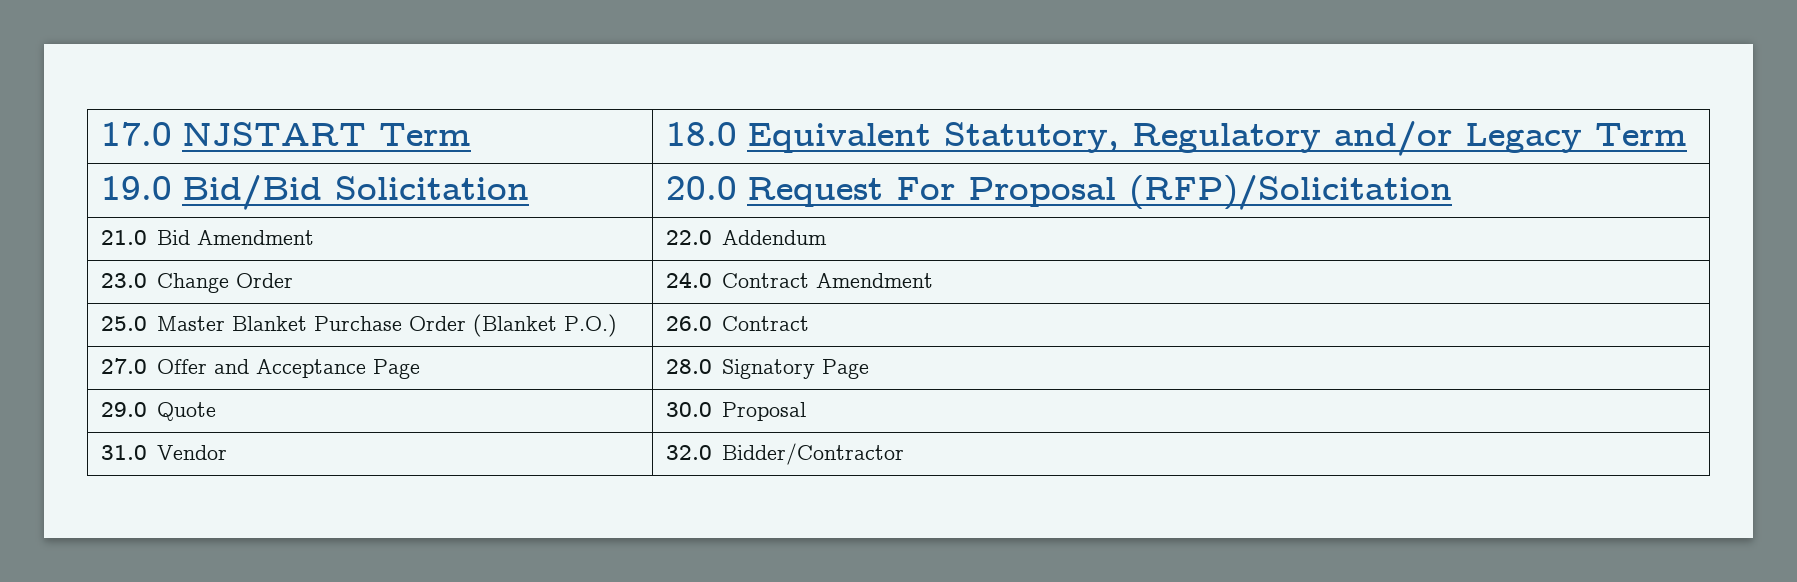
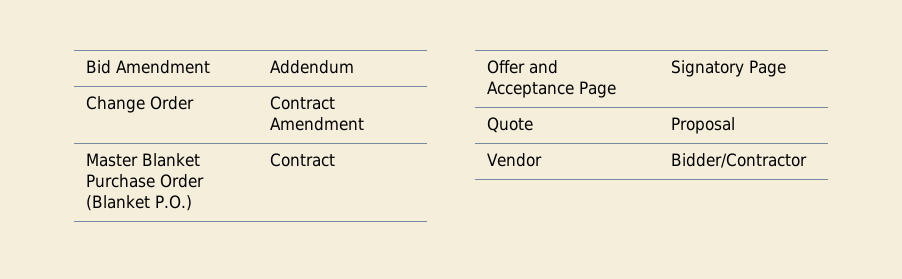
[100,122,472,146] [665,121,1688,156] [100,175,530,210] [665,175,1453,210] [100,230,147,245] 17.0 NJSTART Term | 18.0 Equivalent Statutory, Regulatory and/or Legacy Term // 19.0 Bid/Bid Solicitation | 20.0 Request For Proposal (RFP)/Solicitation // 21.0 -> (85, 67) none
[665,230,712,245] 22.0 -> (210, 67) none
[100,273,147,288] 23.0 -> (354, 67) none
[665,272,712,288] 24.0 -> (194, 103) none
[100,316,147,331] 25.0 -> (364, 124) none
[665,316,712,331] 26.0 -> (192, 203) none
[100,358,147,374] 27.0 -> (335, 160) none
[665,359,712,374] 28.0 -> (616, 89) none
[100,402,147,417] 29.0 -> (786, 68) none
[665,402,712,417] 30.0 -> (533, 125) none
[100,445,147,460] 31.0 -> (735, 125) none
[665,445,712,460] 32.0 -> (542, 160) none

